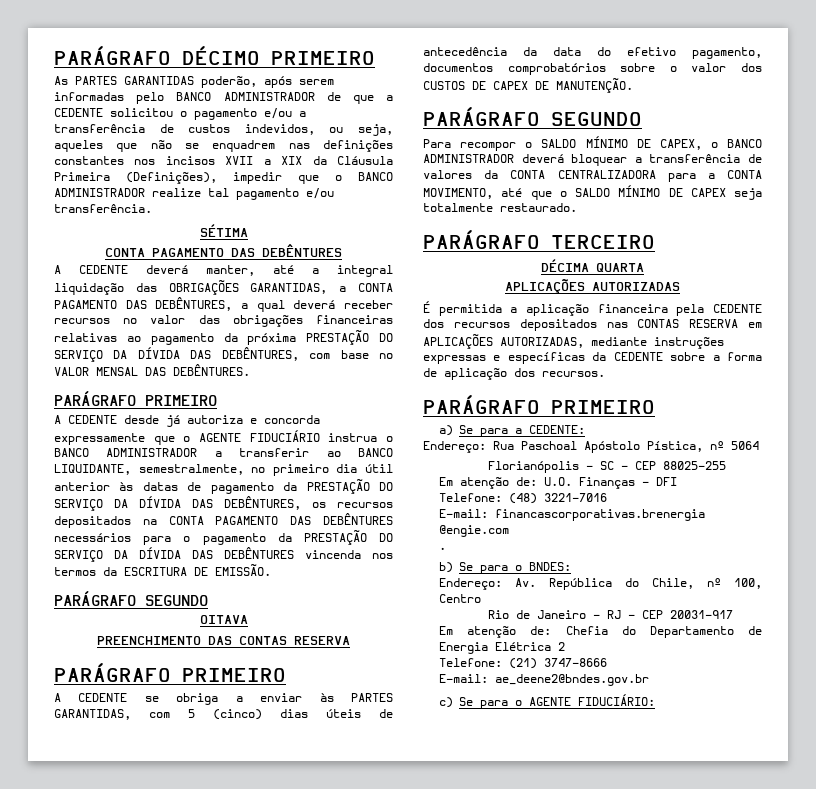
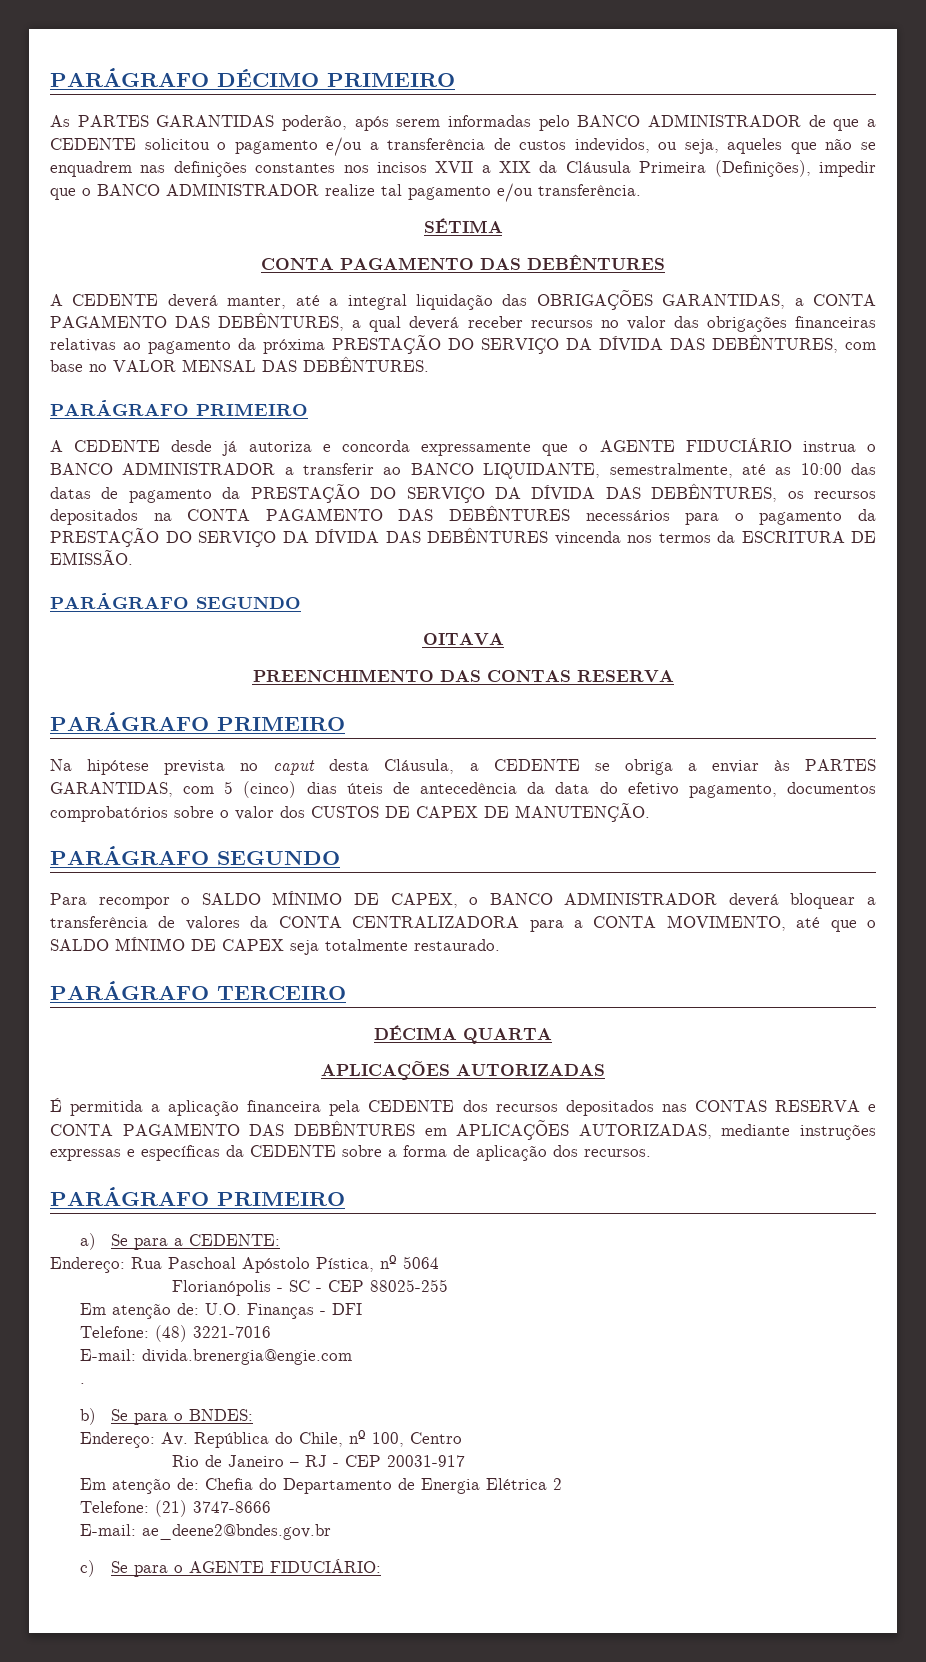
[251,464,393,476] [54,482,134,491] no primeiro dia útil anterior às -> [741,463,877,475] até as 10:00 das
[54,693,61,702] A -> [50,759,479,775] Na hipótese prevista no caput desta Cláusula, a
(739, 323) none -> [868,1104,877,1112] [50,1120,415,1136] e CONTA PAGAMENTO DAS DEBÊNTURES
[495,509,706,521] [439,525,510,537] financascorporativas.brenergia @engie.com -> [142,1349,353,1365] divida.brenergia@engie.com

